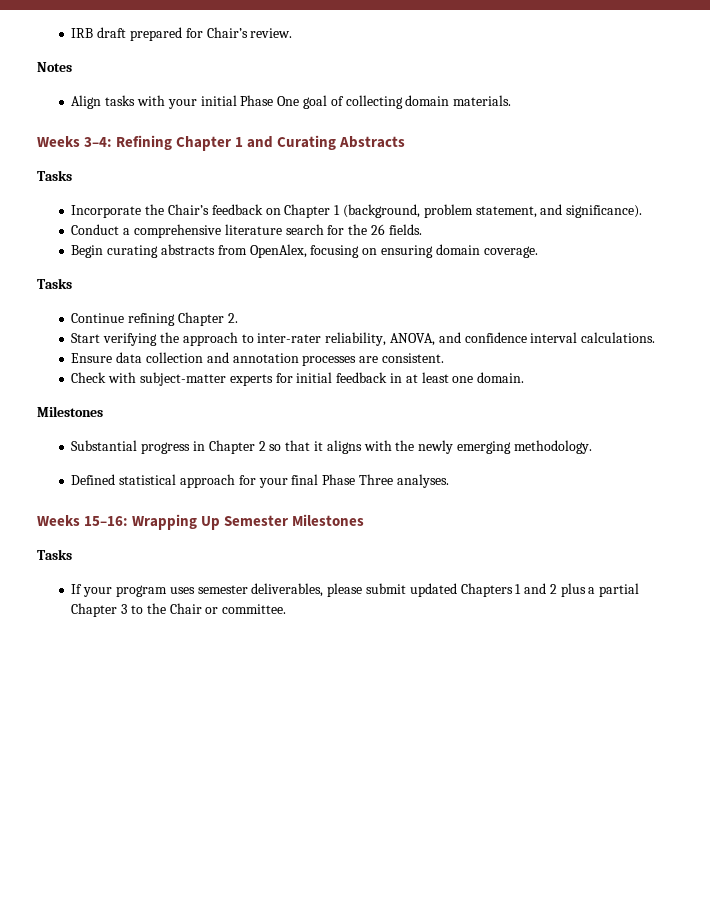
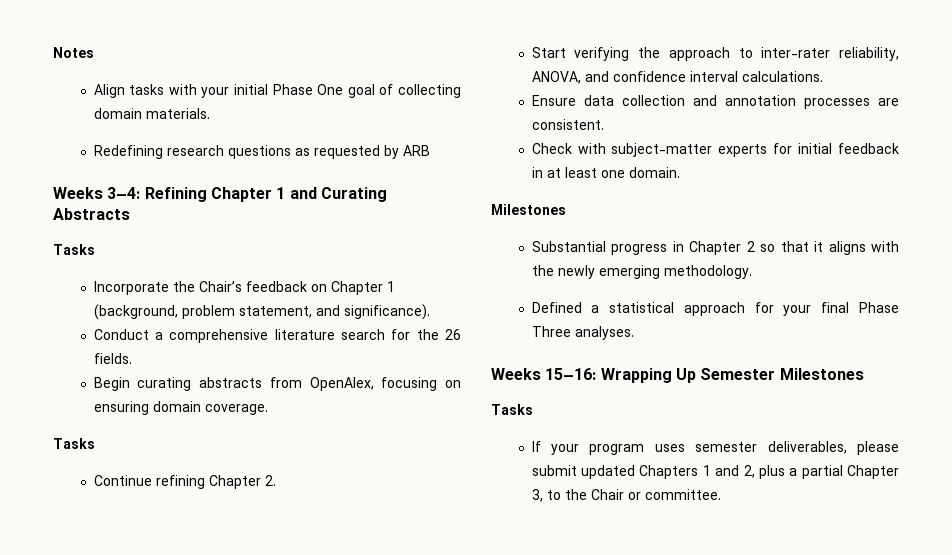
[71,27,293,41] IRB draft prepared for Chair’s review. // -> (53, 52) none
(512, 100) none -> [93,145,430,159] // Redefining research questions as requested by ARB
(116, 479) none -> [591,305,600,313] a
[549,584,557,594] 2 -> [743,465,755,478] 2,
[121,604,128,614] 3 -> [531,489,543,502] 3,

